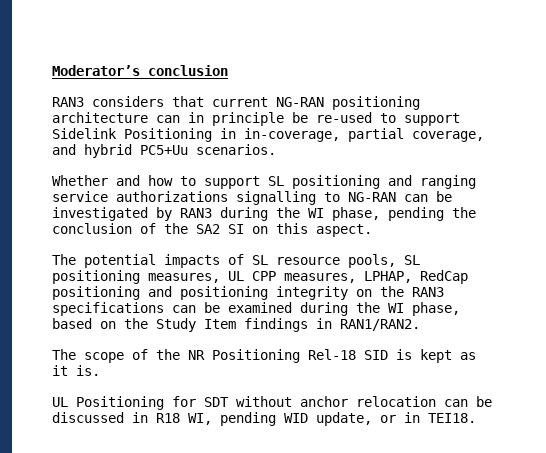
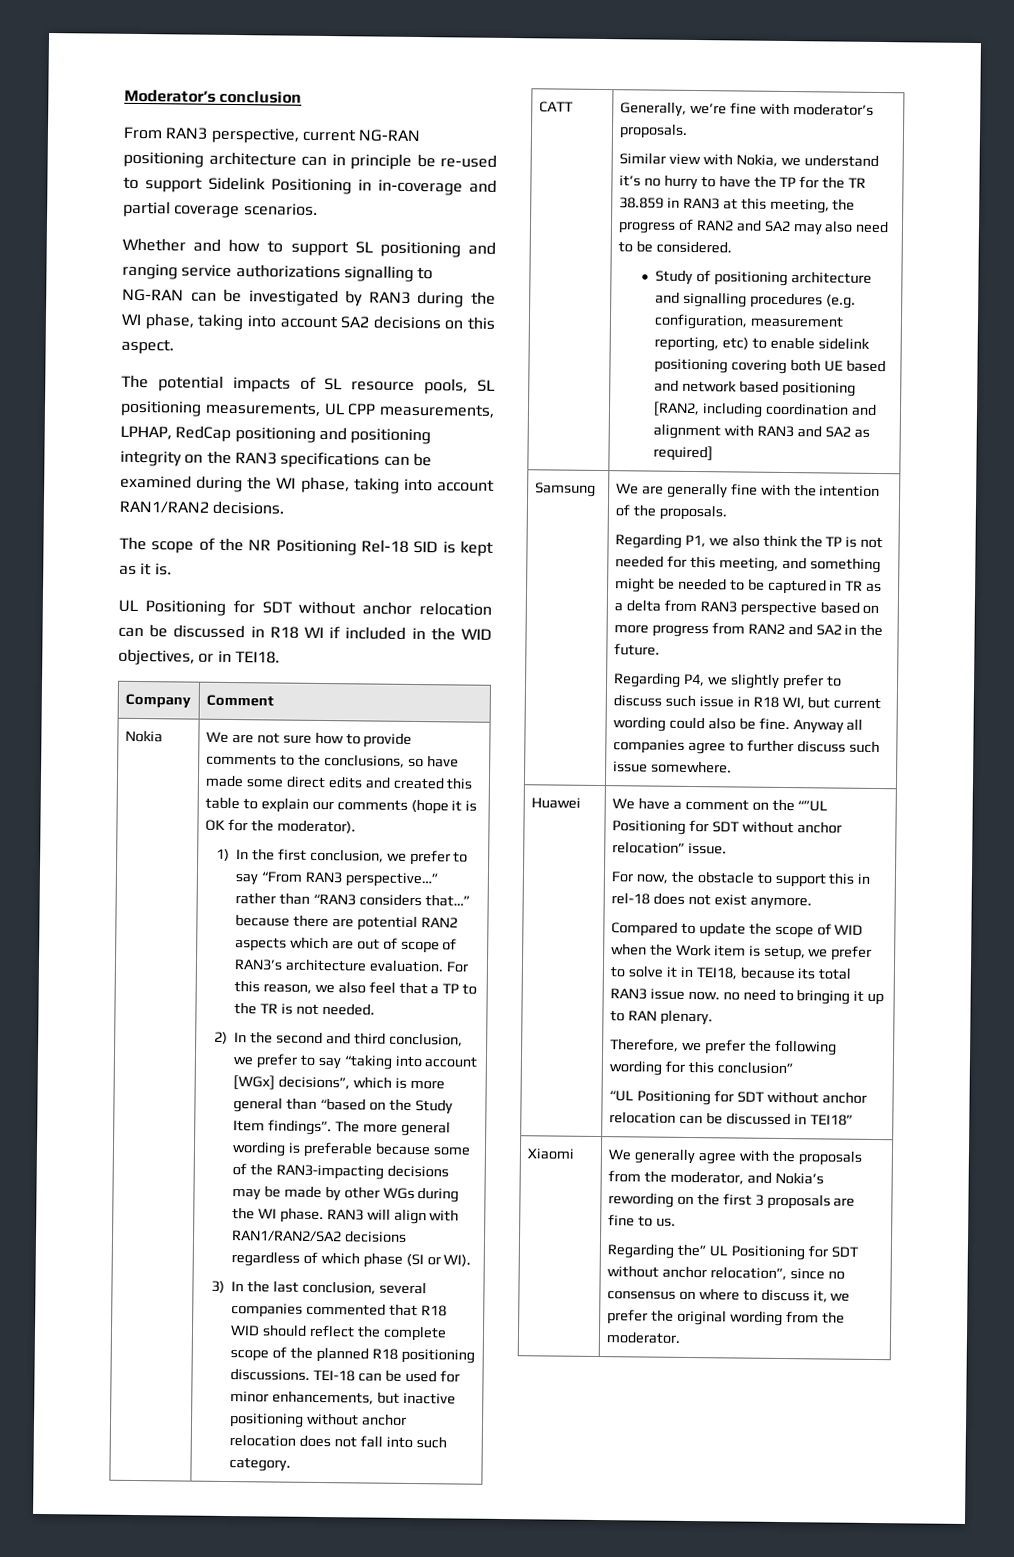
[52,96,204,107] RAN3 considers that -> [123,126,300,144] From RAN3 perspective,
[244,128,484,142] [52,144,188,158] in-coverage, partial coverage, and hybrid PC5+Uu -> [378,179,497,196] [123,200,241,219] in-coverage and partial coverage
[388,207,476,221] [52,223,244,234] pending the conclusion of the SA2 SI -> [197,313,441,331] taking into account SA2 decisions
[148,273,220,283] measures, -> [204,401,321,416] measurements,
[284,273,356,283] measures, -> [379,403,495,418] measurements,
[52,318,420,332] based on the Study Item findings in RAN1/RAN2. -> [353,477,495,494] [119,500,285,515] taking into account RAN1/RAN2 decisions.
[188,412,476,426] WI, pending WID update, or in TEI18. -> [304,626,492,641] [118,648,280,666] [124,693,191,709] [205,694,274,707] [124,729,163,743] [205,731,413,748] [205,753,459,768] [204,774,474,790] [204,796,478,815] [204,818,356,834] [215,848,469,866] [234,871,438,888] [234,892,470,907] [234,914,458,932] [234,936,458,954] [233,958,469,973] [233,980,478,995] [233,1002,375,1016] [213,1031,463,1047] [232,1053,478,1070] [232,1075,445,1090] [232,1097,453,1115] [232,1119,451,1137] [231,1141,471,1158] [231,1163,449,1180] [231,1185,460,1203] [231,1207,460,1225] [230,1230,407,1243] [230,1251,472,1268] [210,1280,427,1295] [230,1302,447,1318] [229,1324,447,1342] [229,1346,475,1364] [229,1368,460,1383] [229,1390,456,1405] [228,1412,407,1428] [228,1434,447,1449] [228,1457,291,1472] [538,101,574,113] [619,101,874,117] [618,123,688,139] [618,152,879,167] [618,174,867,191] [618,197,856,214] [617,218,890,236] [617,240,732,254] [655,269,873,287] [655,291,857,309] [654,313,845,330] [654,336,871,352] [654,358,887,375] [654,379,857,397] [653,401,878,418] [653,423,870,440] [653,445,714,462] [534,482,596,497] [615,482,881,499] [614,504,727,521] [614,533,884,549] [614,555,881,574] [614,577,883,595] [613,599,880,617] [613,622,884,638] [613,643,660,656] [612,672,842,690] [612,694,882,710] [612,716,864,734] [612,739,880,755] [612,760,732,774] [530,797,581,809] [611,797,829,812] [611,819,842,835] [611,841,727,855] [610,870,871,888] [610,892,812,910] [610,921,864,939] [610,943,873,961] [609,965,852,980] [609,988,885,1006] [609,1009,713,1026] [609,1038,837,1056] [608,1060,793,1076] [608,1090,867,1106] [608,1111,853,1126] [526,1148,574,1160] [607,1148,862,1166] [607,1170,824,1185] [607,1192,856,1210] [607,1214,676,1227] [606,1243,859,1261] [606,1265,845,1281] [606,1288,851,1303] [606,1309,845,1327] [605,1331,681,1344] WI if included in the WID objectives, or in TEI18. // Company | Comment // Nokia | We are not sure how to provide comments to the conclusions, so have made some direct edits and created this table to explain our comments (hope it is OK for the moderator). // 1) In the first conclusion, we prefer to say “From RAN3 perspective…” rather than “RAN3 considers that…” because there are potential RAN2 aspects which are out of scope of RAN3’s architecture evaluation. For this reason, we also feel that a TP to the TR is not needed. // 2) In the second and third conclusion, we prefer to say “taking into account [WGx] decisions”, which is more general than “based on the Study Item findings”. The more general wording is preferable because some of the RAN3-impacting decisions may be made by other WGs during the WI phase. RAN3 will align with RAN1/RAN2/SA2 decisions regardless of which phase (SI or WI). // 3) In the last conclusion, several companies commented that R18 WID should reflect the complete scope of the planned R18 positioning discussions. TEI-18 can be used for minor enhancements, but inactive positioning without anchor relocation does not fall into such category. // CATT | Generally, we’re fine with moderator’s proposals. // Similar view with Nokia, we understand it’s no hurry to have the TP for the TR 38.859 in RAN3 at this meeting, the progress of RAN2 and SA2 may also need to be considered. // Study of positioning architecture and signalling procedures (e.g. configuration, measurement reporting, etc) to enable sidelink positioning covering both UE based and network based positioning [RAN2, including coordination and alignment with RAN3 and SA2 as required] // Samsung | We are generally fine with the intention of the proposals. // Regarding P1, we also think the TP is not needed for this meeting, and something might be needed to be captured in TR as a delta from RAN3 perspective based on more progress from RAN2 and SA2 in the future. // Regarding P4, we slightly prefer to discuss such issue in R18 WI, but current wording could also be fine. Anyway all companies agree to further discuss such issue somewhere. // Huawei | We have a comment on the “”UL Positioning for SDT without anchor relocation” issue. // For now, the obstacle to support this in rel-18 does not exist anymore. // Compared to update the scope of WID when the Work item is setup, we prefer to solve it in TEI18, because its total RAN3 issue now. no need to bringing it up to RAN plenary. // Therefore, we prefer the following wording for this conclusion” // “UL Positioning for SDT without anchor relocation can be discussed in TEI18” // Xiaomi | We generally agree with the proposals from the moderator, and Nokia’s rewording on the first 3 proposals are fine to us. // Regarding the” UL Positioning for SDT without anchor relocation”, since no consensus on where to discuss it, we prefer the original wording from the moderator.

